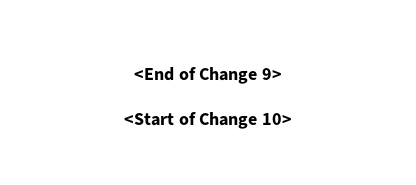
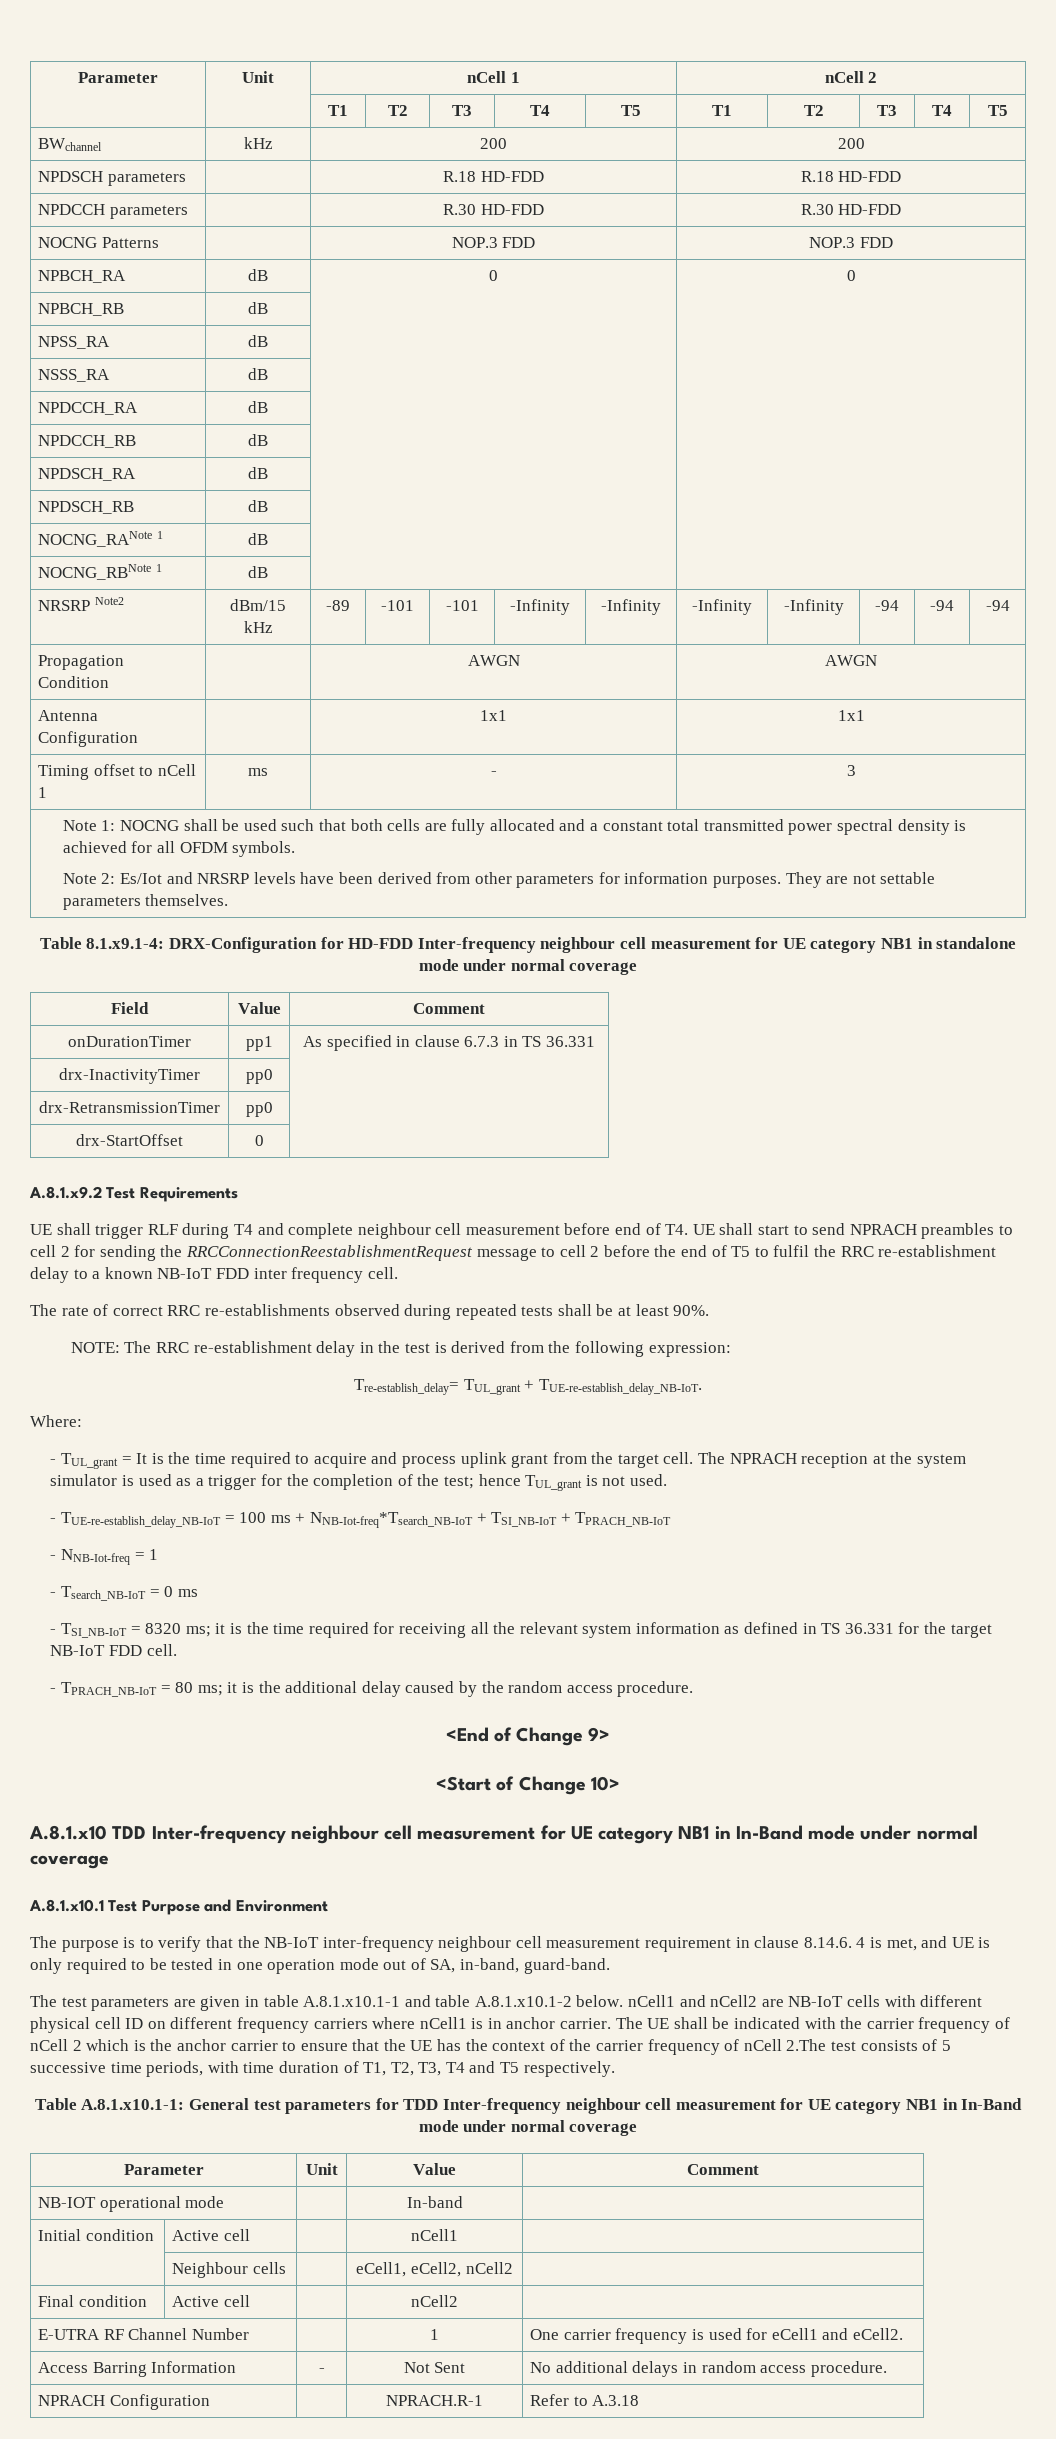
(133, 74) none -> [78,72,158,83] [242,71,274,83] [467,71,520,83] [824,71,878,83] [328,105,348,116] [387,105,408,116] [452,105,472,116] [530,105,550,116] [621,105,641,116] [712,105,732,116] [803,105,824,116] [877,105,897,116] [932,105,952,116] [987,105,1008,116] [38,138,103,151] [243,137,273,149] [480,138,507,149] [837,138,865,149] [38,171,186,186] [443,171,544,182] [800,171,902,182] [38,204,188,219] [443,204,544,215] [800,204,902,215] [38,237,159,248] [451,237,536,248] [809,237,893,248] [38,270,127,283] [248,269,268,281] [489,270,498,281] [846,270,856,281] [38,303,125,316] [248,302,268,314] [38,336,111,349] [248,335,268,347] [38,369,111,382] [248,368,268,380] [38,402,139,415] [248,401,268,413] [38,435,137,448] [248,434,268,446] [38,468,137,481] [248,467,268,479] [38,501,135,514] [248,500,268,512] [38,531,163,547] [248,533,268,545] [38,564,162,580] [248,566,268,578] [38,597,124,611] [230,599,286,611] [243,621,273,633] [326,600,350,611] [381,600,414,611] [445,600,479,611] [510,599,570,615] [601,599,661,615] [692,599,752,615] [783,599,844,615] [875,600,899,611] [930,600,954,611] [985,600,1010,611] [38,655,125,670] [38,676,110,688] [467,655,520,666] [825,655,877,666] [38,710,99,721] [38,731,139,747] [480,710,507,721] [837,710,865,721] [38,764,197,780] [38,787,48,798] [248,768,268,776] [490,771,497,776] [846,765,856,776] [62,819,967,835] [62,841,296,857] [62,872,936,888] [62,894,229,910] [39,937,1017,953] [418,959,638,975] [111,1002,149,1014] [237,1002,281,1014] [413,1003,485,1014] [68,1036,191,1047] [245,1036,273,1051] [302,1035,596,1051] [58,1068,200,1084] [245,1069,273,1084] [38,1101,220,1113] [245,1102,273,1117] [76,1134,183,1146] [254,1135,264,1146] [29,1186,238,1202] [30,1223,1013,1239] [30,1245,997,1261] [30,1267,398,1283] [30,1304,710,1320] [70,1341,731,1357] [354,1379,702,1395] [30,1415,82,1427] [50,1452,967,1469] [50,1474,667,1491] [50,1512,672,1528] [50,1549,159,1565] [50,1586,198,1601] [50,1622,992,1638] [50,1644,177,1656] [50,1681,694,1697] Parameter | Unit | nCell 1 | nCell 2 // | | T1 | T2 | T3 | T4 | T5 | T1 | T2 | T3 | T4 | T5 // BWchannel | kHz | 200 | 200 // NPDSCH parameters | | R.18 HD-FDD | R.18 HD-FDD // NPDCCH parameters | | R.30 HD-FDD | R.30 HD-FDD // NOCNG Patterns | | NOP.3 FDD | NOP.3 FDD // NPBCH_RA | dB | 0 | 0 // NPBCH_RB | dB | | // NPSS_RA | dB | | // NSSS_RA | dB | | // NPDCCH_RA | dB | | // NPDCCH_RB | dB | | // NPDSCH_RA | dB | | // NPDSCH_RB | dB | | // NOCNG_RANote 1 | dB | | // NOCNG_RBNote 1 | dB | | // NRSRP Note2 | dBm/15 kHz | -89 | -101 | -101 | -Infinity | -Infinity | -Infinity | -Infinity | -94 | -94 | -94 // Propagation Condition | | AWGN | AWGN // Antenna Configuration | | 1x1 | 1x1 // Timing offset to nCell 1 | ms | - | 3 // Note 1: NOCNG shall be used such that both cells are fully allocated and a constant total transmitted power spectral density is achieved for all OFDM symbols. // Note 2: Es/Iot and NRSRP levels have been derived from other parameters for information purposes. They are not settable parameters themselves. // Table 8.1.x9.1-4: DRX-Configuration for HD-FDD Inter-frequency neighbour cell measurement for UE category NB1 in standalone mode under normal coverage // Field | Value | Comment // onDurationTimer | pp1 | As specified in clause 6.7.3 in TS 36.331 // drx-InactivityTimer | pp0 | // drx-RetransmissionTimer | pp0 | // drx-StartOffset | 0 | // A.8.1.x9.2 Test Requirements // UE shall trigger RLF during T4 and complete neighbour cell measurement before end of T4. UE shall start to send NPRACH preambles to cell 2 for sending the RRCConnectionReestablishmentRequest message to cell 2 before the end of T5 to fulfil the RRC re-establishment delay to a known NB-IoT FDD inter frequency cell. // The rate of correct RRC re-establishments observed during repeated tests shall be at least 90%. // NOTE: The RRC re-establishment delay in the test is derived from the following expression: // Tre-establish_delay= TUL_grant + TUE-re-establish_delay_NB-IoT. // Where: // - TUL_grant = It is the time required to acquire and process uplink grant from the target cell. The NPRACH reception at the system simulator is used as a trigger for the completion of the test; hence TUL_grant is not used. // - TUE-re-establish_delay_NB-IoT = 100 ms + NNB-Iot-freq*Tsearch_NB-IoT + TSI_NB-IoT + TPRACH_NB-IoT // - NNB-Iot-freq = 1 // - Tsearch_NB-IoT = 0 ms // - TSI_NB-IoT = 8320 ms; it is the time required for receiving all the relevant system information as defined in TS 36.331 for the target NB-IoT FDD cell. // - TPRACH_NB-IoT = 80 ms; it is the additional delay caused by the random access procedure. //
(293, 119) none -> [29,1825,978,1844] [30,1855,109,1869] [29,1899,328,1915] [30,1936,991,1952] [30,1958,610,1974] [30,1995,983,2011] [30,2017,1010,2033] [30,2039,951,2055] [30,2061,615,2077] [34,2098,1023,2114] [418,2120,638,2136] [123,2164,204,2175] [305,2163,338,2175] [413,2163,456,2175] [687,2164,759,2175] [38,2196,225,2212] [406,2196,463,2208] [38,2229,154,2241] [172,2229,250,2241] [411,2229,458,2241] [172,2262,286,2278] [356,2262,513,2277] [38,2295,147,2307] [172,2295,250,2307] [411,2295,458,2307] [38,2328,250,2340] [430,2329,439,2340] [530,2328,903,2344] [38,2361,237,2377] [318,2368,325,2373] [403,2362,466,2373] [530,2361,887,2377] [38,2394,210,2410] [386,2395,483,2406] [530,2394,640,2406] // A.8.1.x10 TDD Inter-frequency neighbour cell measurement for UE category NB1 in In-Band mode under normal coverage // A.8.1.x10.1 Test Purpose and Environment // The purpose is to verify that the NB-IoT inter-frequency neighbour cell measurement requirement in clause 8.14.6. 4 is met, and UE is only required to be tested in one operation mode out of SA, in-band, guard-band. // The test parameters are given in table A.8.1.x10.1-1 and table A.8.1.x10.1-2 below. nCell1 and nCell2 are NB-IoT cells with different physical cell ID on different frequency carriers where nCell1 is in anchor carrier. The UE shall be indicated with the carrier frequency of nCell 2 which is the anchor carrier to ensure that the UE has the context of the carrier frequency of nCell 2.The test consists of 5 successive time periods, with time duration of T1, T2, T3, T4 and T5 respectively. // Table A.8.1.x10.1-1: General test parameters for TDD Inter-frequency neighbour cell measurement for UE category NB1 in In-Band mode under normal coverage // Parameter | Unit | Value | Comment // NB-IOT operational mode | | In-band | // Initial condition | Active cell | | nCell1 | // | Neighbour cells | | eCell1, eCell2, nCell2 | // Final condition | Active cell | | nCell2 | // E-UTRA RF Channel Number | | 1 | One carrier frequency is used for eCell1 and eCell2. // Access Barring Information | - | Not Sent | No additional delays in random access procedure. // NPRACH Configuration | | NPRACH.R-1 | Refer to A.3.18

